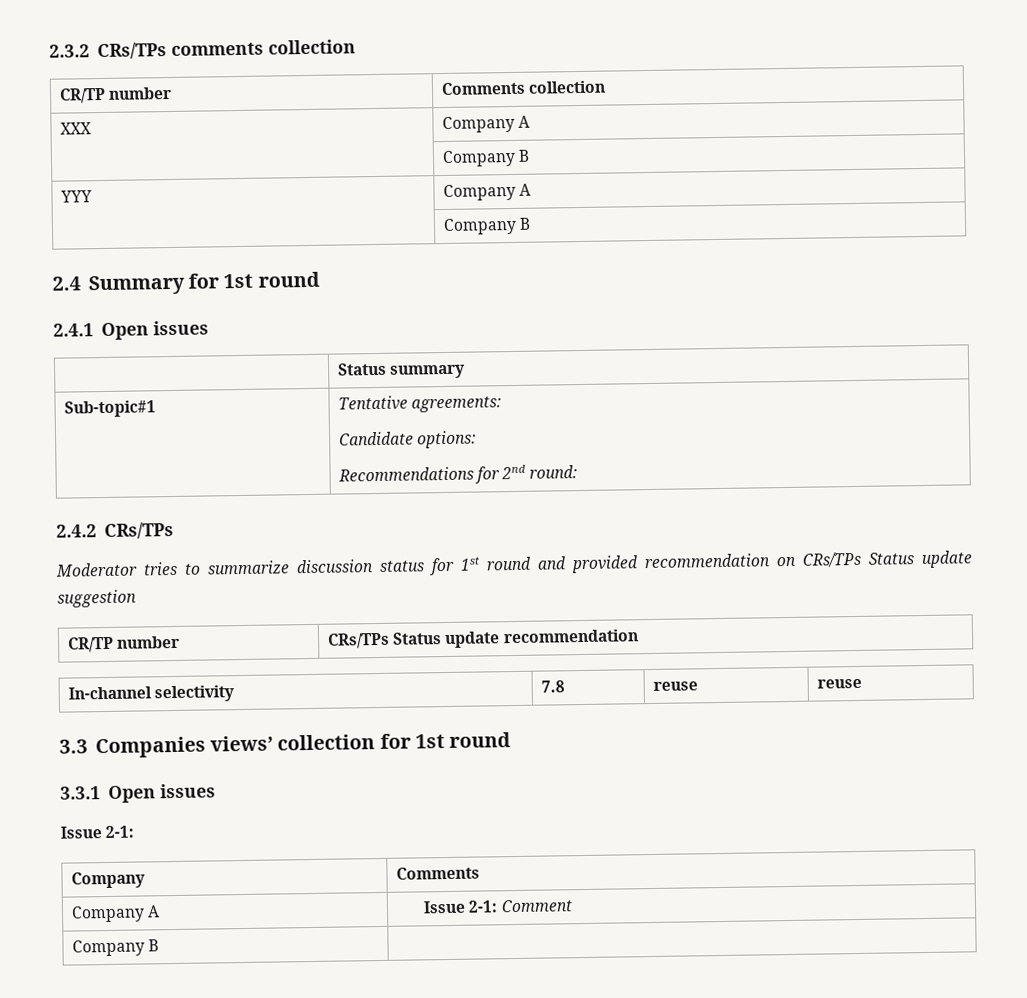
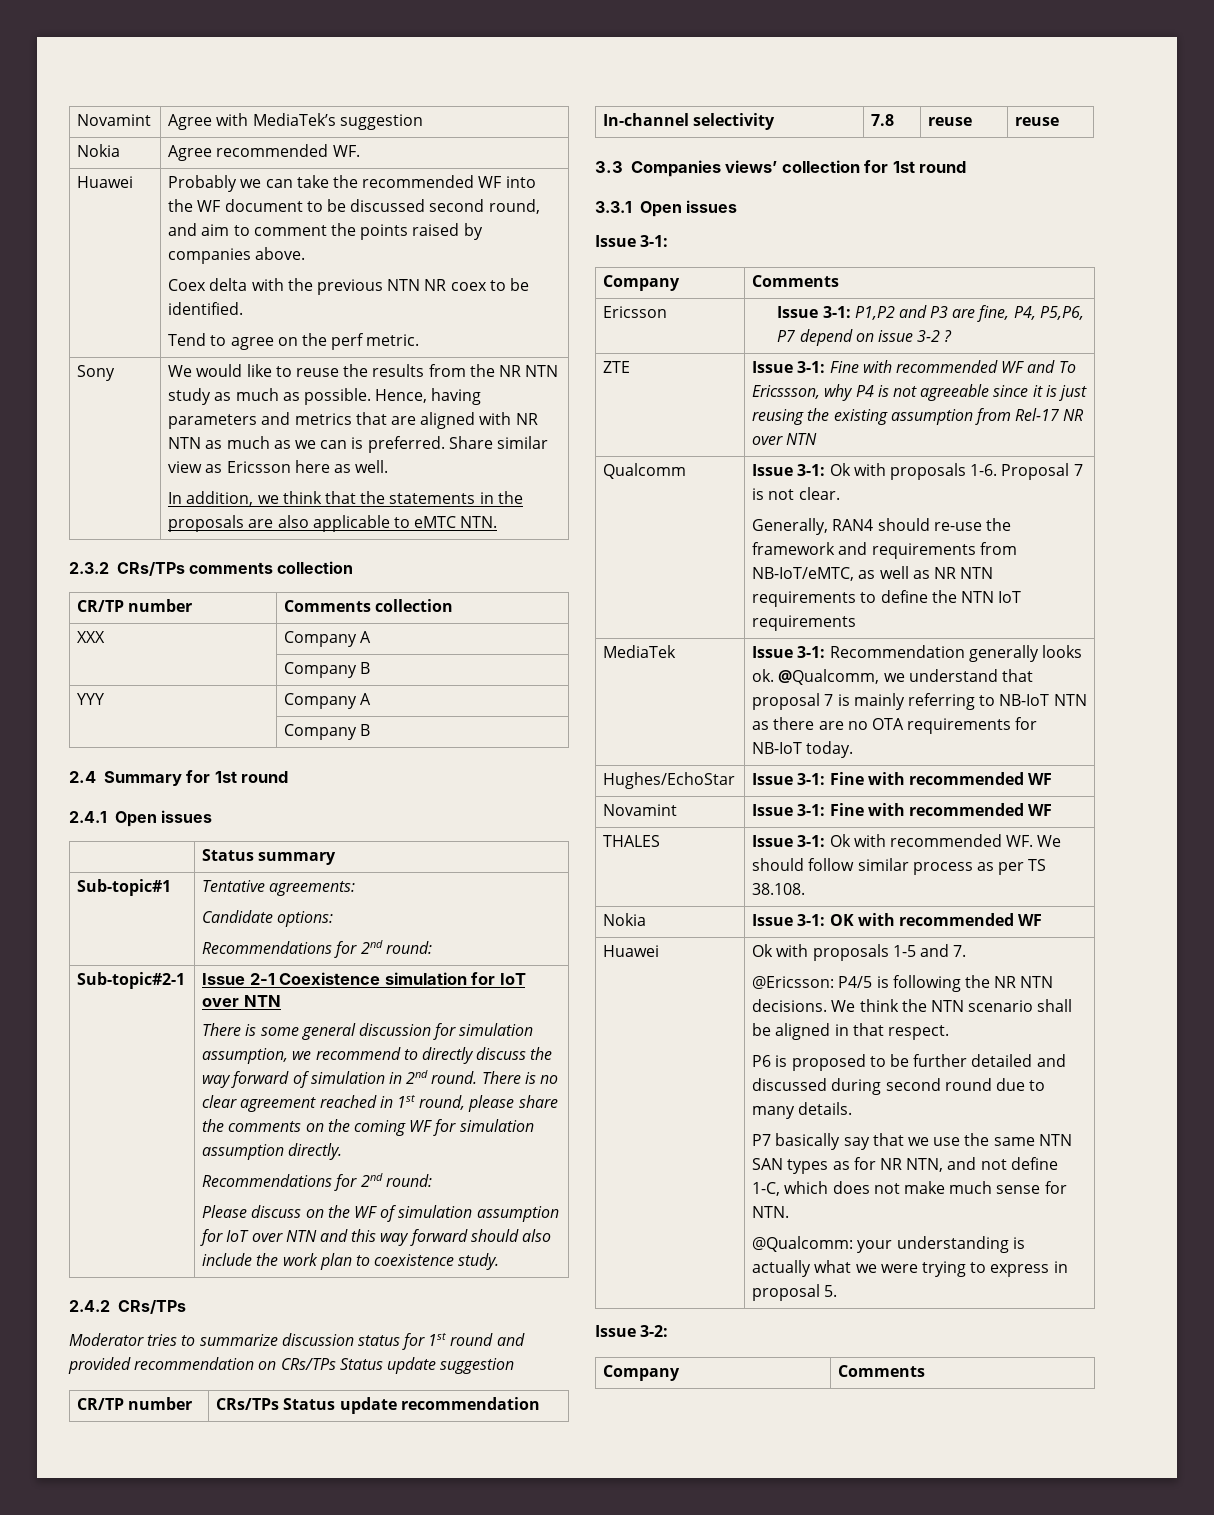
(49, 51) none -> [77,114,152,126] [168,113,423,130] [77,144,121,157] [168,144,360,161] [77,176,134,188] [168,175,536,192] [168,199,540,214] [168,223,483,240] [168,247,306,264] [168,278,529,295] [168,302,244,315] [168,333,420,350] [77,365,116,381] [168,364,559,377] [168,388,482,405] [168,412,538,429] [168,436,548,453] [168,460,389,473] [168,491,523,506] [168,515,498,532] Novamint | Agree with MediaTek’s suggestion // Nokia | Agree recommended WF. // Huawei | Probably we can take the recommended WF into the WF document to be discussed second round, and aim to comment the points raised by companies above. // Coex delta with the previous NTN NR coex to be identified. // Tend to agree on the perf metric. // Sony | We would like to reuse the results from the NR NTN study as much as possible. Hence, having parameters and metrics that are aligned with NR NTN as much as we can is preferred. Share similar view as Ericsson here as well. // In addition, we think that the statements in the proposals are also applicable to eMTC NTN. //
(577, 472) none -> [77,972,186,989] [202,972,526,985] [202,995,281,1007] [202,1023,534,1040] [202,1047,553,1064] [202,1070,558,1088] [202,1095,558,1112] [202,1119,534,1136] [202,1143,343,1160] [202,1173,432,1191] [202,1205,559,1222] [200,1229,551,1246] [202,1253,500,1270] // Sub-topic#2-1 | Issue 2-1 Coexistence simulation for IoT over NTN // There is some general discussion for simulation assumption, we recommend to directly discuss the way forward of simulation in 2nd round. There is no clear agreement reached in 1st round, please share the comments on the coming WF for simulation assumption directly. // Recommendations for 2nd round: // Please discuss on the WF of simulation assumption for IoT over NTN and this way forward should also include the work plan to coexistence study.
[105,825,135,839] 2-1: -> [640,235,669,247] 3-1:
[71,905,161,923] [423,899,573,914] [72,939,160,957] Company A | Issue 2-1: Comment // Company B | -> [603,306,668,318] [777,305,1084,322] [777,329,953,346] [603,361,631,373] [752,360,1076,373] [752,384,1087,401] [752,408,1085,425] [752,433,818,445] [603,463,687,479] [752,463,1083,480] [752,487,840,500] [752,518,1011,535] [752,542,1017,559] [752,566,994,581] [752,590,1022,607] [752,615,857,631] [603,645,677,658] [752,645,1082,662] [752,669,1033,685] [752,693,1087,710] [752,717,1038,734] [752,741,854,758] [603,772,736,789] [752,772,1053,785] [603,804,678,816] [752,803,1053,816] [603,835,661,847] [752,834,1062,847] [752,858,1047,875] [752,883,806,895] [603,913,647,926] [752,913,1043,926] [603,945,660,957] [752,944,967,961] [752,975,1054,992] [752,999,1073,1012] [752,1023,949,1040] [752,1054,1066,1071] [752,1078,1046,1095] [752,1102,853,1119] [752,1133,1072,1150] [752,1157,1058,1174] [752,1181,1067,1196] [752,1206,790,1218] [752,1236,1025,1253] [752,1260,1068,1277] [752,1284,838,1301] [595,1325,669,1337] [603,1365,681,1381] [838,1365,926,1377] Ericsson | Issue 3-1: P1,P2 and P3 are fine, P4, P5,P6, P7 depend on issue 3-2 ? // ZTE | Issue 3-1: Fine with recommended WF and To Ericssson, why P4 is not agreeable since it is just reusing the existing assumption from Rel-17 NR over NTN // Qualcomm | Issue 3-1: Ok with proposals 1-6. Proposal 7 is not clear. // Generally, RAN4 should re-use the framework and requirements from NB-IoT/eMTC, as well as NR NTN requirements to define the NTN IoT requirements // MediaTek | Issue 3-1: Recommendation generally looks ok. @Qualcomm, we understand that proposal 7 is mainly referring to NB-IoT NTN as there are no OTA requirements for NB-IoT today. // Hughes/EchoStar | Issue 3-1: Fine with recommended WF // Novamint | Issue 3-1: Fine with recommended WF // THALES | Issue 3-1: Ok with recommended WF. We should follow similar process as per TS 38.108. // Nokia | Issue 3-1: OK with recommended WF // Huawei | Ok with proposals 1-5 and 7. // @Ericsson: P4/5 is following the NR NTN decisions. We think the NTN scenario shall be aligned in that respect. // P6 is proposed to be further detailed and discussed during second round due to many details. // P7 basically say that we use the same NTN SAN types as for NR NTN, and not define 1-C, which does not make much sense for NTN. // @Qualcomm: your understanding is actually what we were trying to express in proposal 5. // Issue 3-2: // Company | Comments

